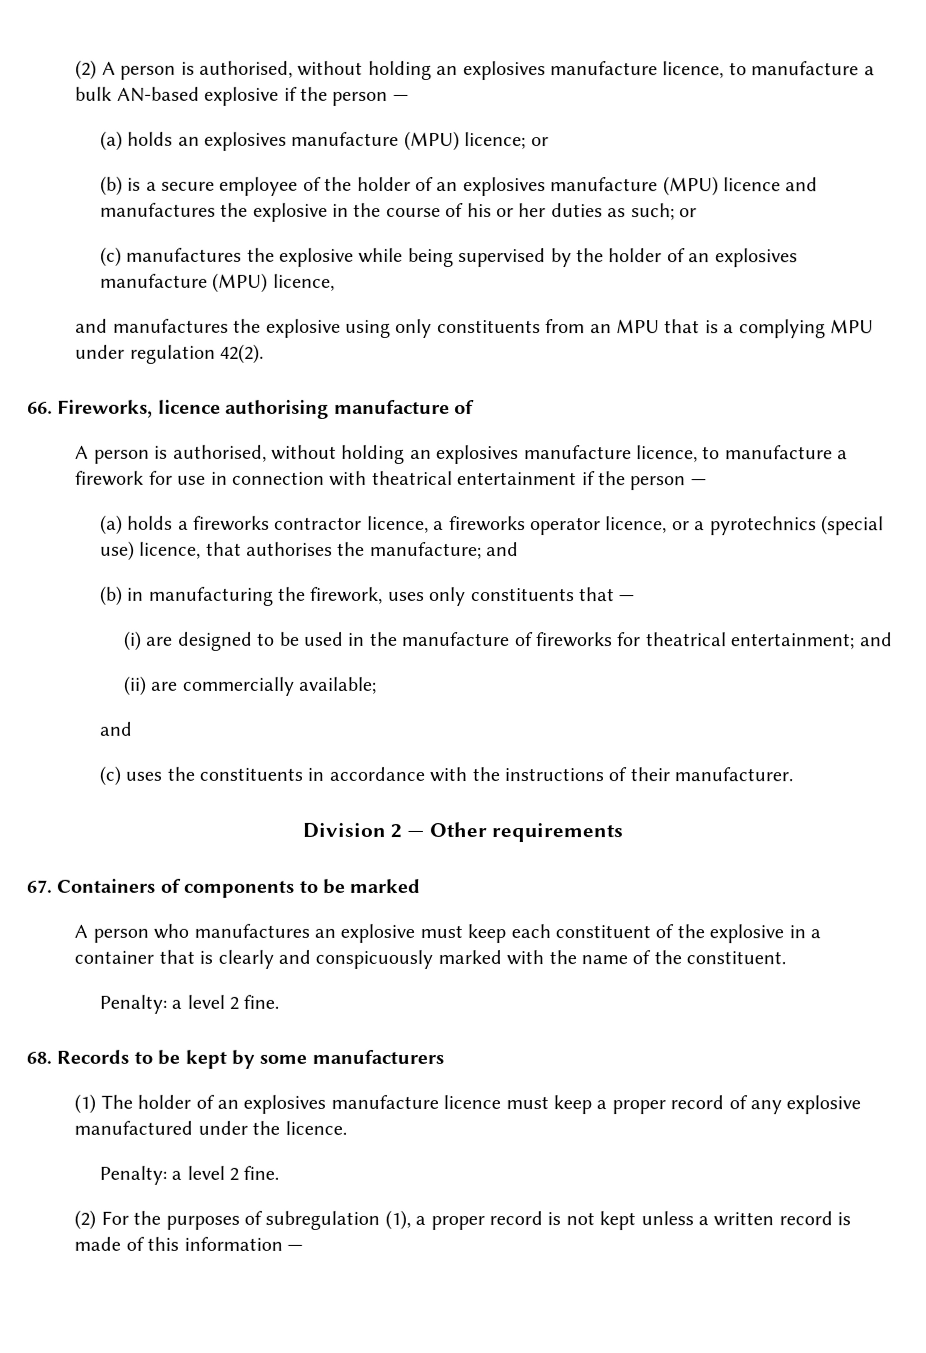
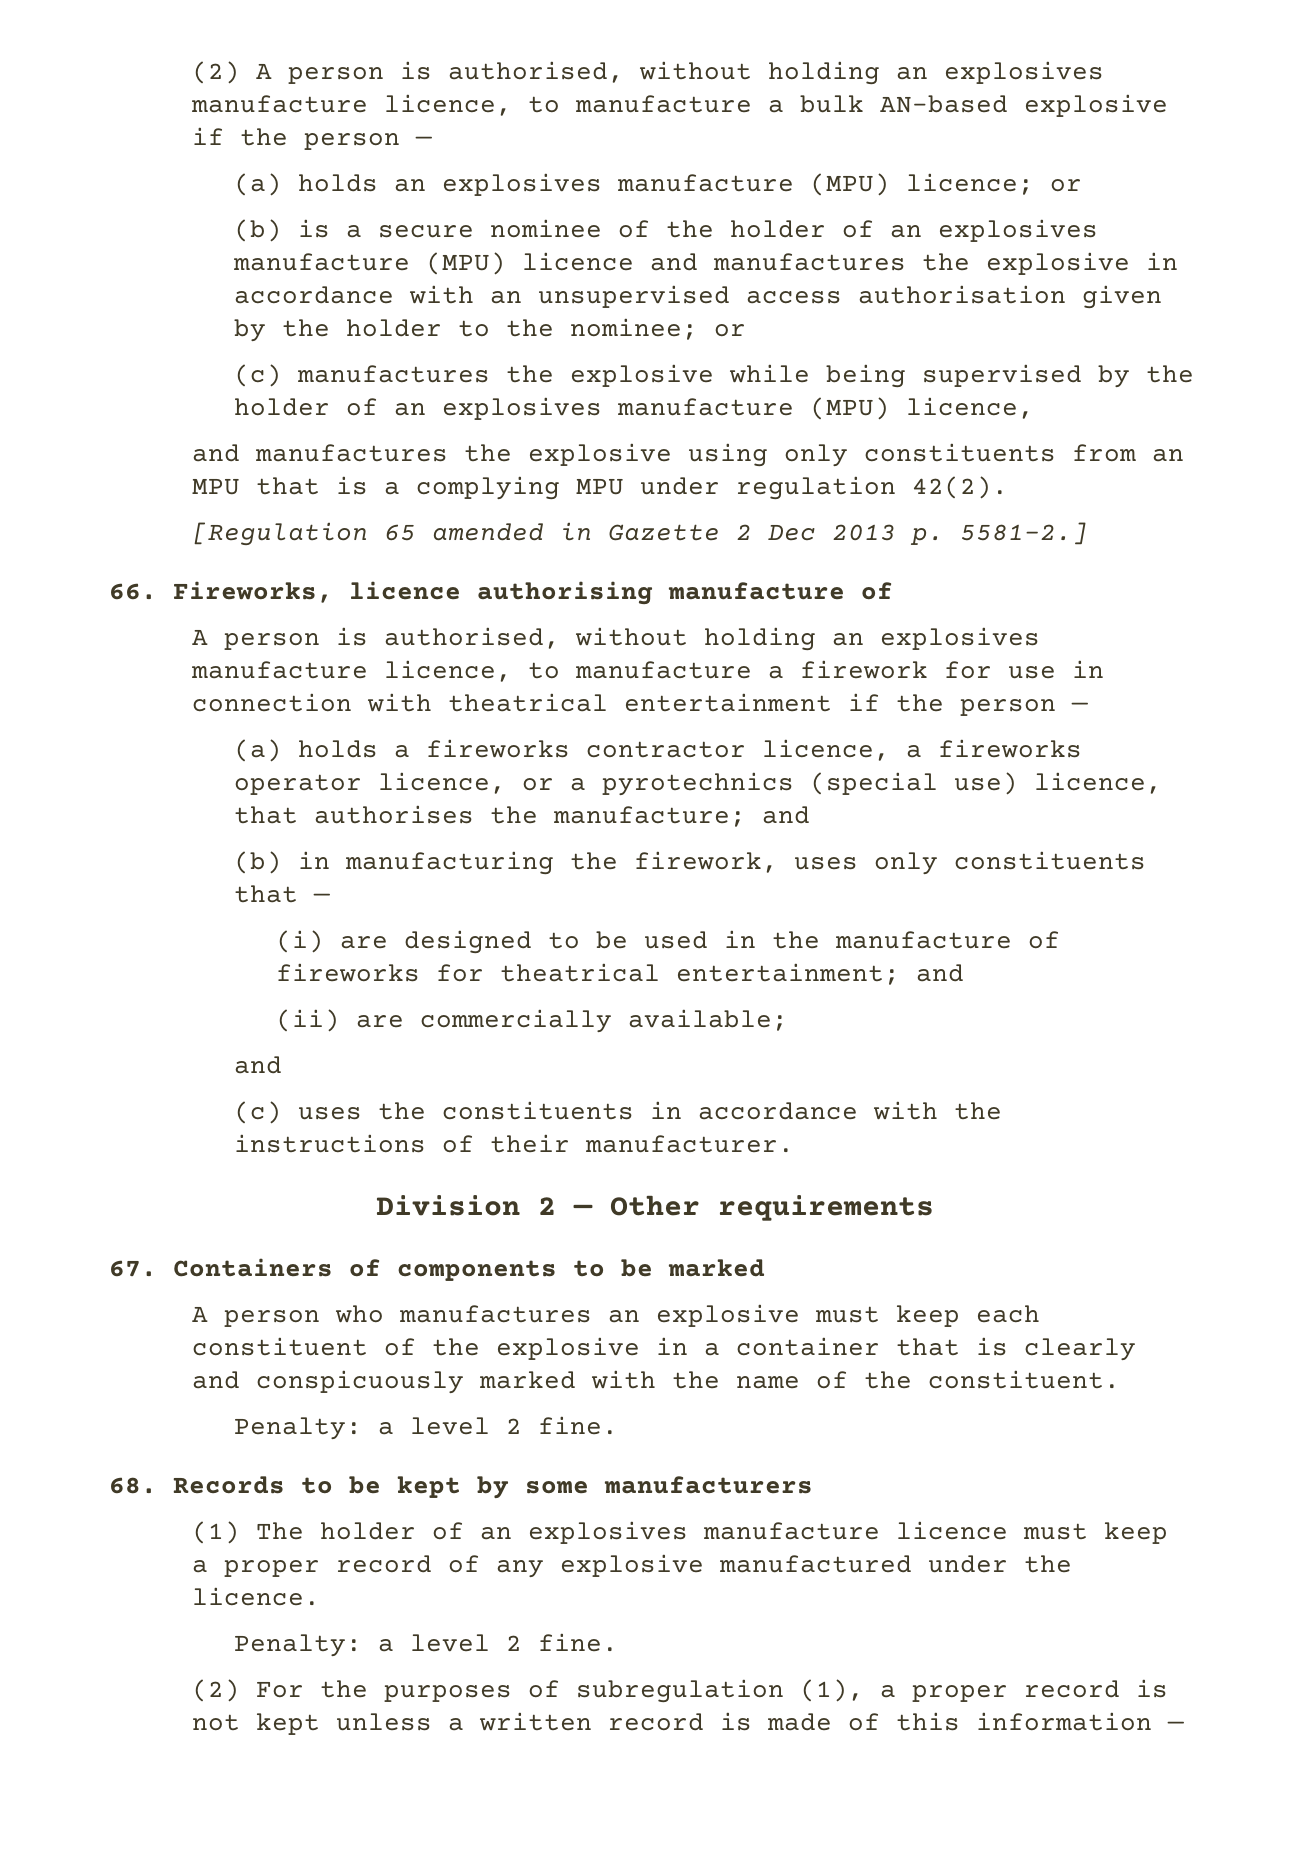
[219,176,299,196] employee -> [490,219,603,238] nominee
[353,202,675,221] the course of his or her duties as such; -> [234,285,1163,309] [234,318,699,342] accordance with an unsupervised access authorisation given by the holder to the nominee;
(265, 353) none -> [192,522,1089,546] // [Regulation 65 amended in Gazette 2 Dec 2013 p. 5581-2.]

